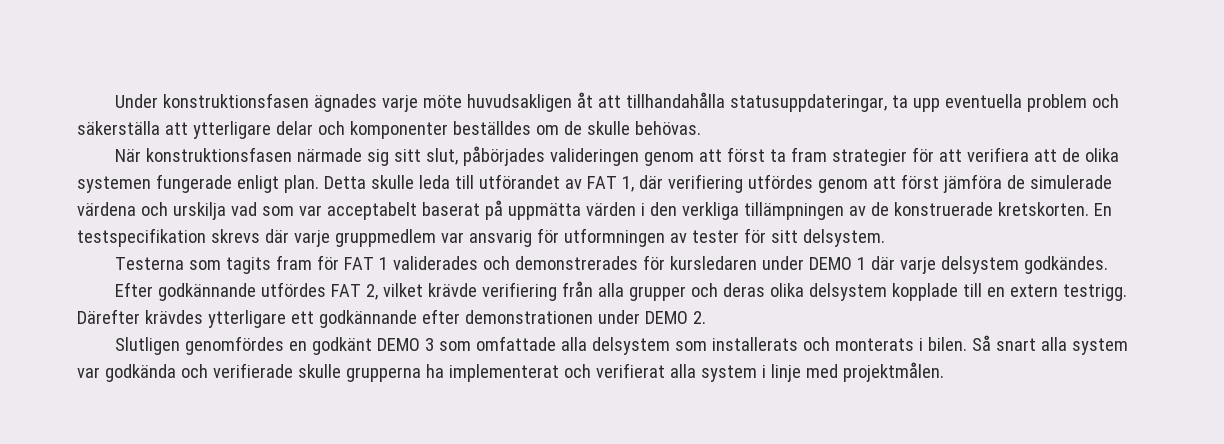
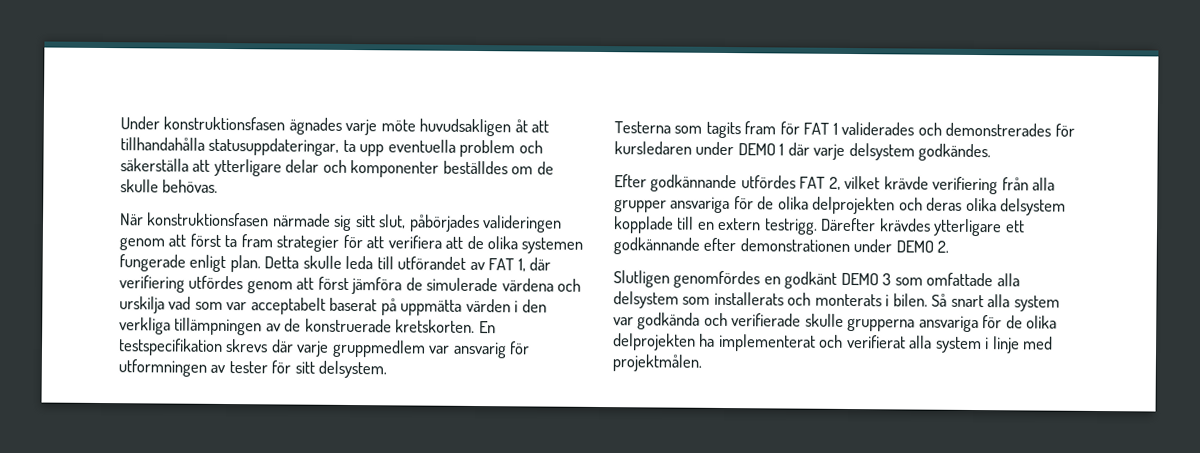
(687, 293) none -> [670,196,896,215] ansvariga för de olika delprojekten
(421, 374) none -> [918,315,1058,333] [613,333,696,351] ansvariga för de olika delprojekten

